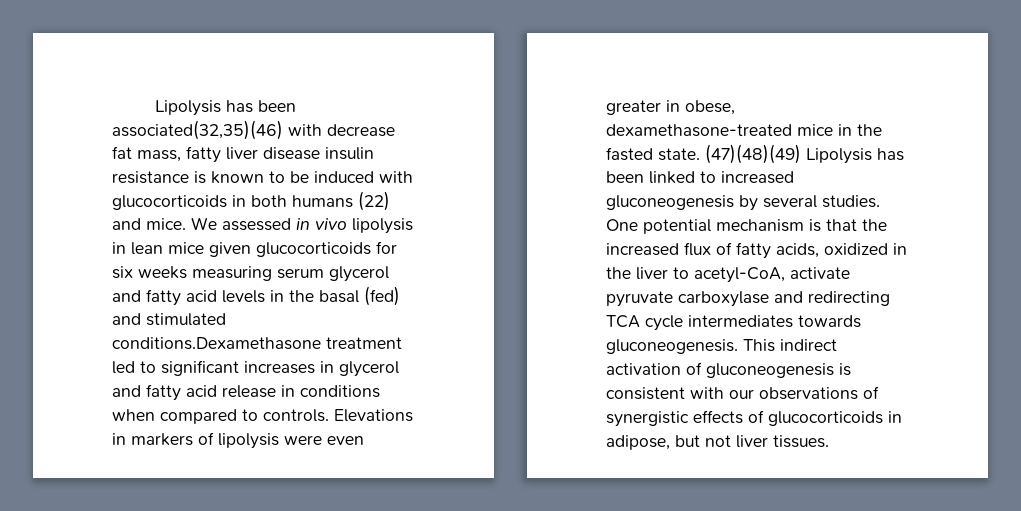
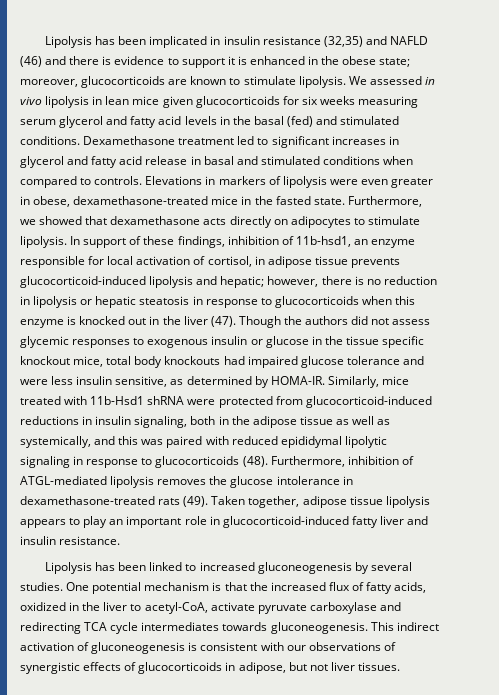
[155,100,297,116] [112,120,395,140] [112,146,374,163] [112,171,413,184] [112,191,390,211] [112,218,186,230] Lipolysis has been associated(32,35)(46) with decrease fat mass, fatty liver disease insulin resistance is known to be induced with glucocorticoids in both humans (22) and mice. -> [44,36,428,48] [20,56,411,68] [20,76,346,88] Lipolysis has been implicated in insulin resistance (32,35) and NAFLD (46) and there is evidence to support it is enhanced in the obese state; moreover, glucocorticoids are known to stimulate lipolysis.
[112,337,321,350] conditions.Dexamethasone -> [20,136,176,145] conditions. Dexamethasone
(295, 391) none -> [203,156,320,165] basal and stimulated
[705,144,801,164] (47)(48)(49) -> [347,196,422,207] [20,216,420,228] [20,236,416,248] [20,256,400,268] [20,276,437,288] [20,296,416,308] [20,316,431,328] [20,336,425,348] [20,356,424,368] [20,376,409,388] [20,396,432,408] [20,416,391,428] [20,436,387,448] [20,456,414,468] [20,476,353,488] [20,496,430,508] [20,516,429,528] [20,536,121,545] Furthermore, we showed that dexamethasone acts directly on adipocytes to stimulate lipolysis. In support of these findings, inhibition of 11b-hsd1, an enzyme responsible for local activation of cortisol, in adipose tissue prevents glucocorticoid-induced lipolysis and hepatic; however, there is no reduction in lipolysis or hepatic steatosis in response to glucocorticoids when this enzyme is knocked out in the liver (47). Though the authors did not assess glycemic responses to exogenous insulin or glucose in the tissue specific knockout mice, total body knockouts had impaired glucose tolerance and were less insulin sensitive, as determined by HOMA-IR. Similarly, mice treated with 11b-Hsd1 shRNA were protected from glucocorticoid-induced reductions in insulin signaling, both in the adipose tissue as well as systemically, and this was paired with reduced epididymal lipolytic signaling in response to glucocorticoids (48). Furthermore, inhibition of ATGL-mediated lipolysis removes the glucose intolerance in dexamethasone-treated rats (49). Taken together, adipose tissue lipolysis appears to play an important role in glucocorticoid-induced fatty liver and insulin resistance. //

